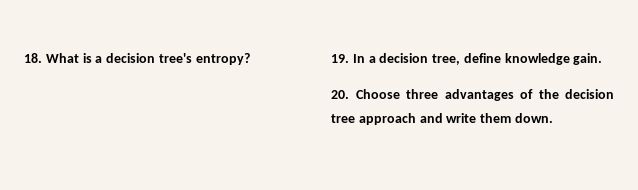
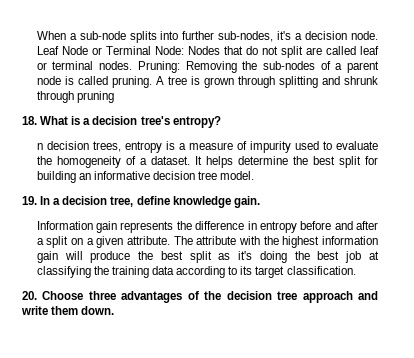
(24, 58) none -> [36,31,379,43] [36,46,379,58] [36,61,379,73] [36,76,378,88] [36,91,114,103] When a sub-node splits into further sub-nodes, it's a decision node. Leaf Node or Terminal Node: Nodes that do not split are called leaf or terminal nodes. Pruning: Removing the sub-nodes of a parent node is called pruning. A tree is grown through splitting and shrunk through pruning //
(250, 59) none -> [36,141,378,153] [36,156,378,168] [36,171,255,183] // n decision trees, entropy is a measure of impurity used to evaluate the homogeneity of a dataset. It helps determine the best split for building an informative decision tree model.
(603, 59) none -> [36,221,378,233] [36,236,378,248] [36,251,379,263] [36,266,356,278] // Information gain represents the difference in entropy before and after a split on a given attribute. The attribute with the highest information gain will produce the best split as it's doing the best job at classifying the training data according to its target classification.

